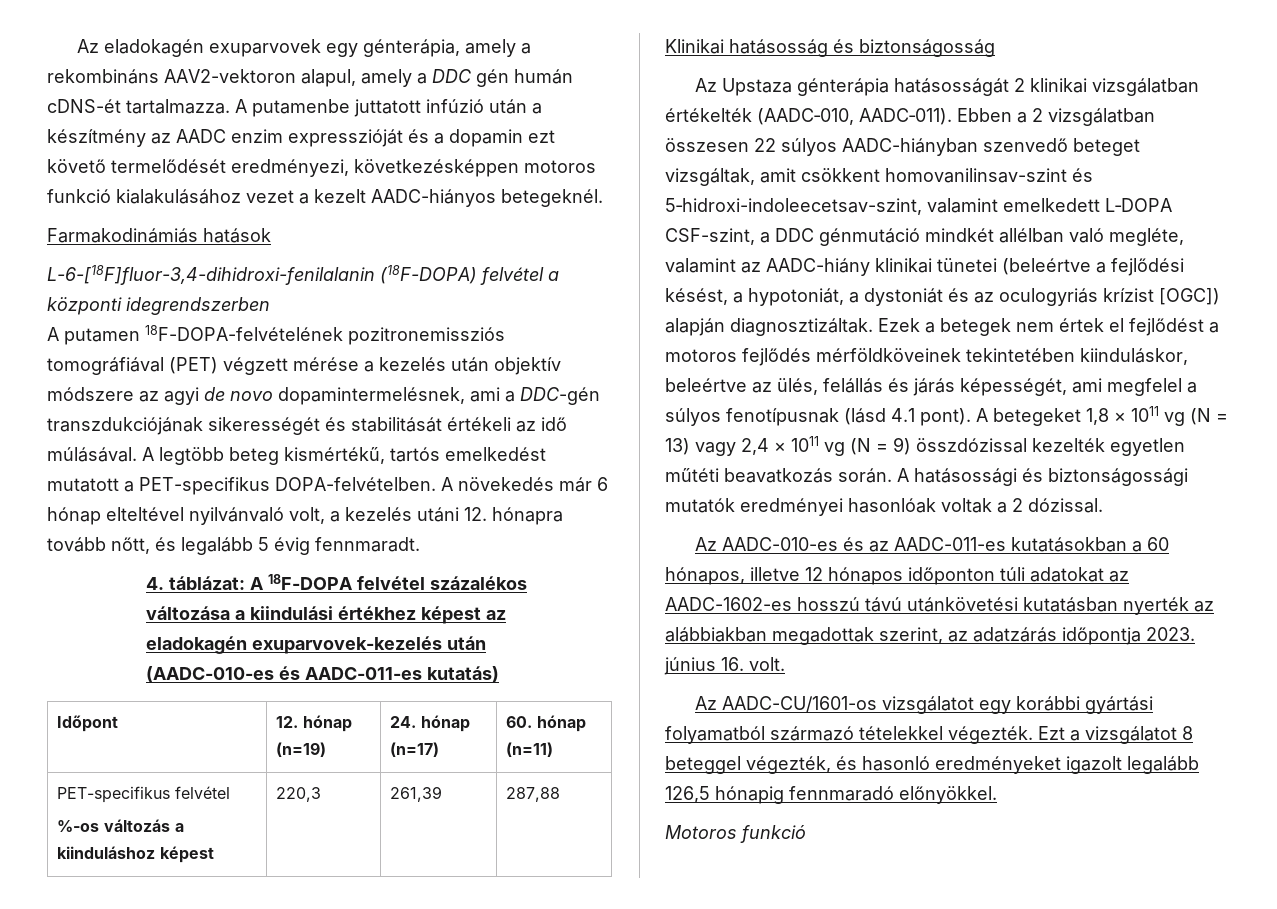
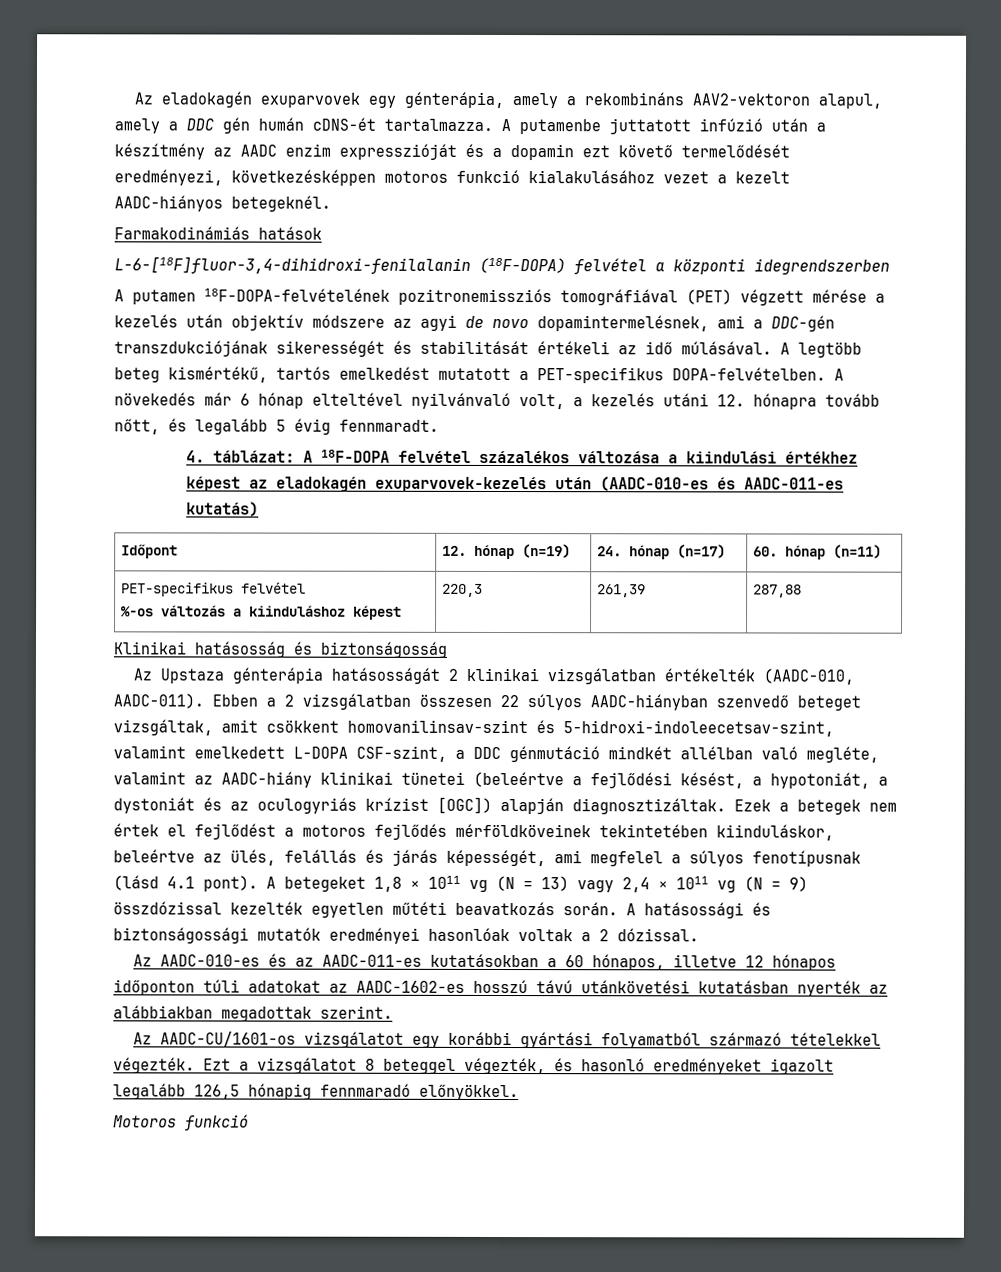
[879,627,1195,645] [664,657,785,675] szerint, az adatzárás időpontja 2023. június 16. volt. -> [320,1005,393,1019] szerint.

